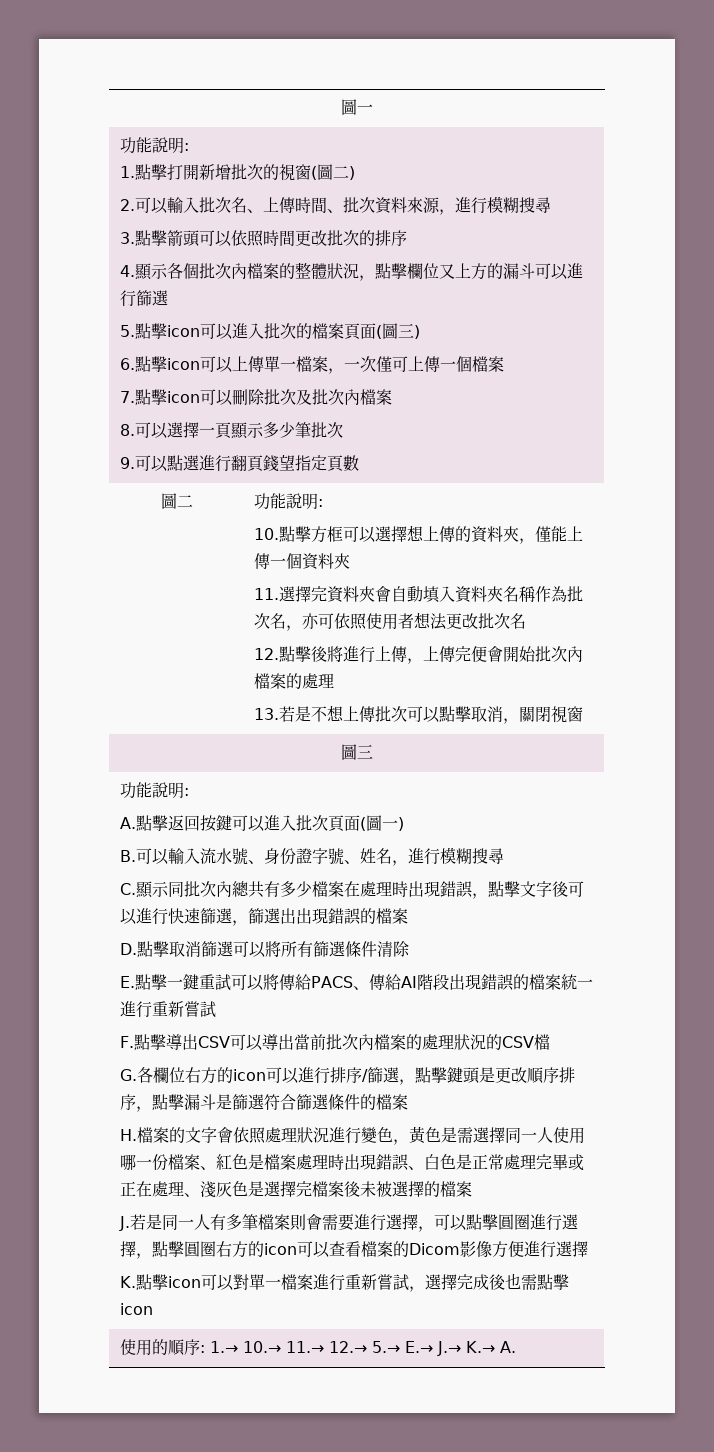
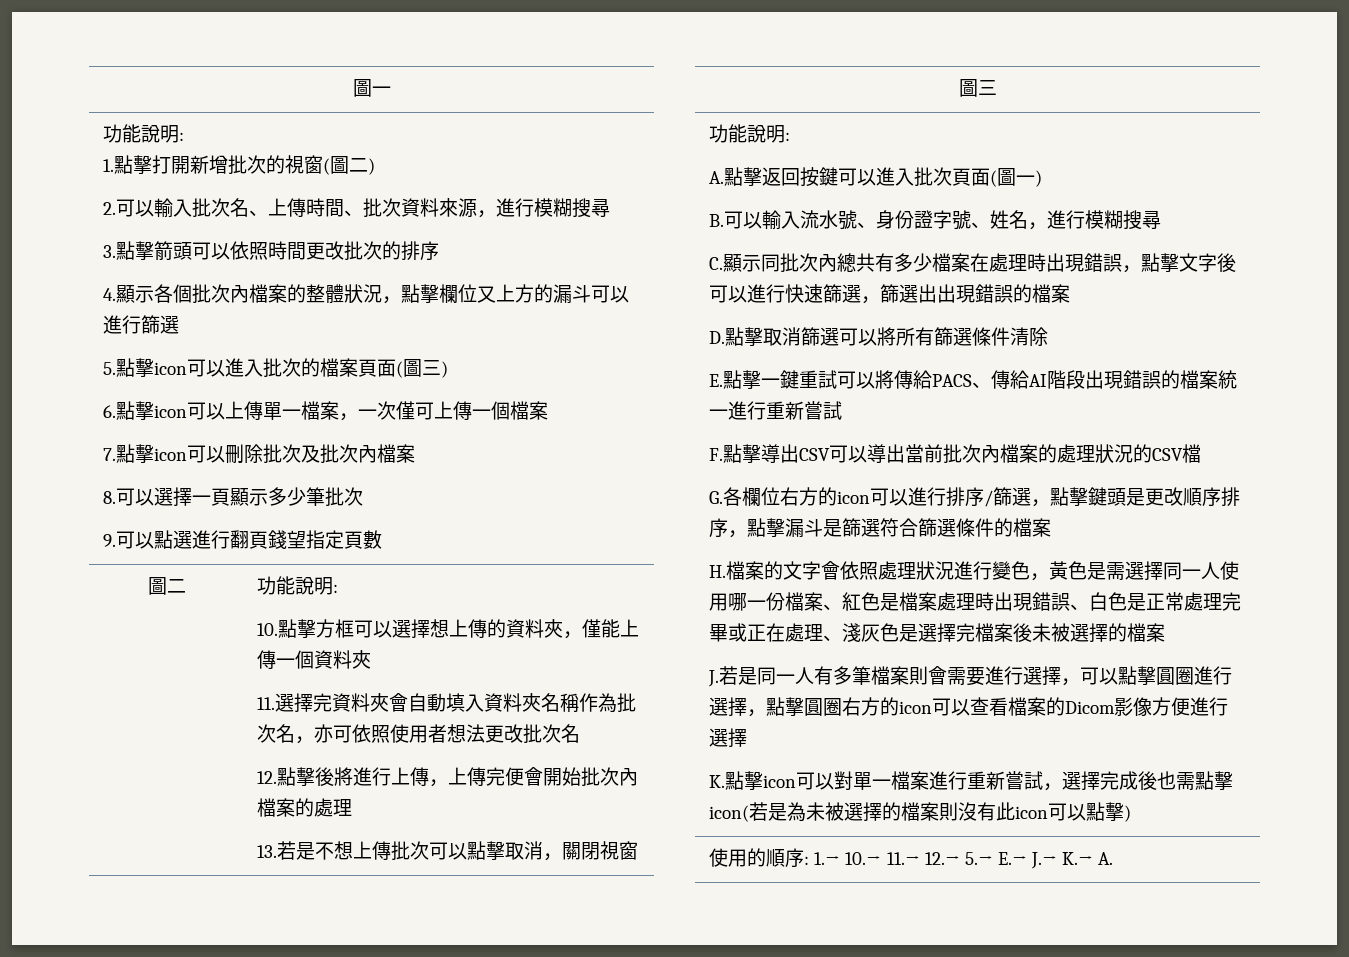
[119,1303,153,1315] icon -> [709,802,1132,822] icon(若是為未被選擇的檔案則沒有此icon可以點擊)

